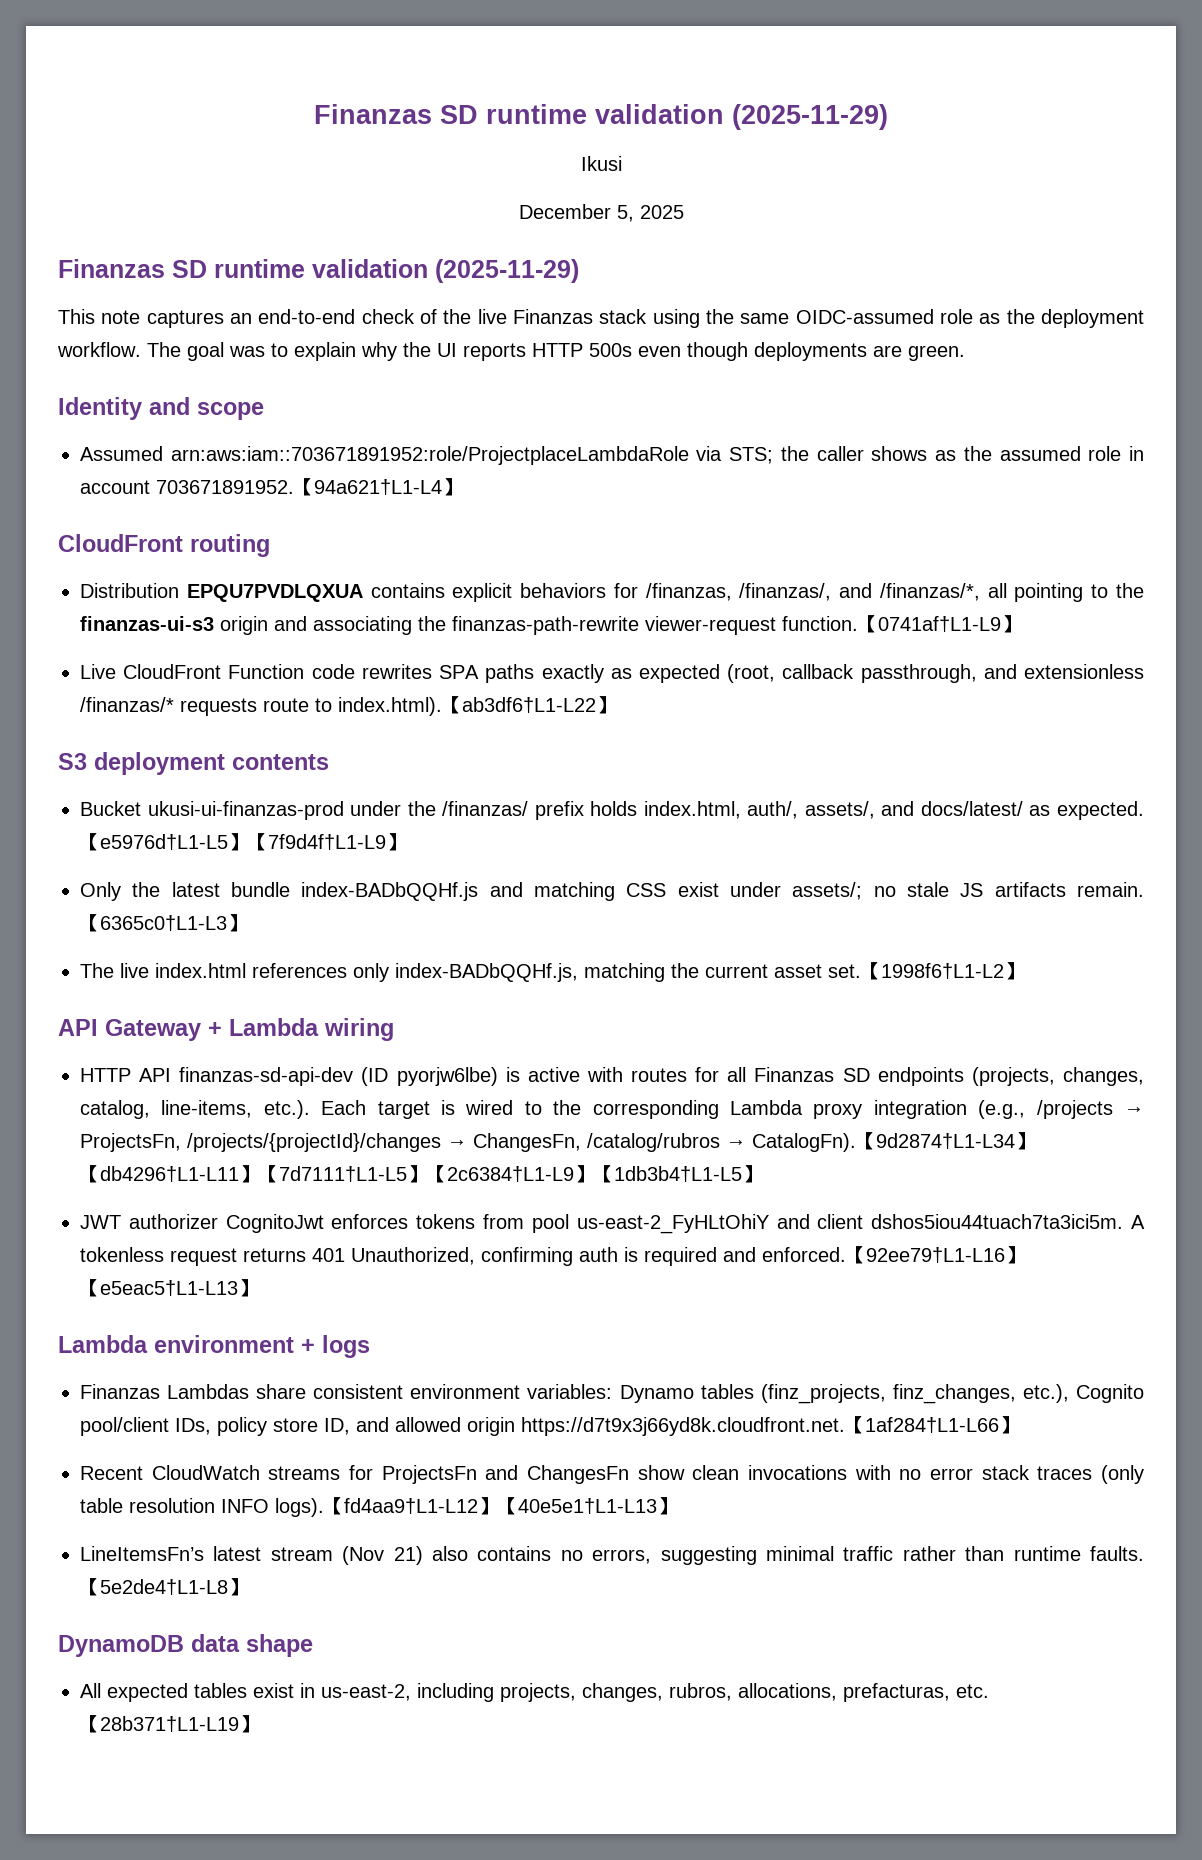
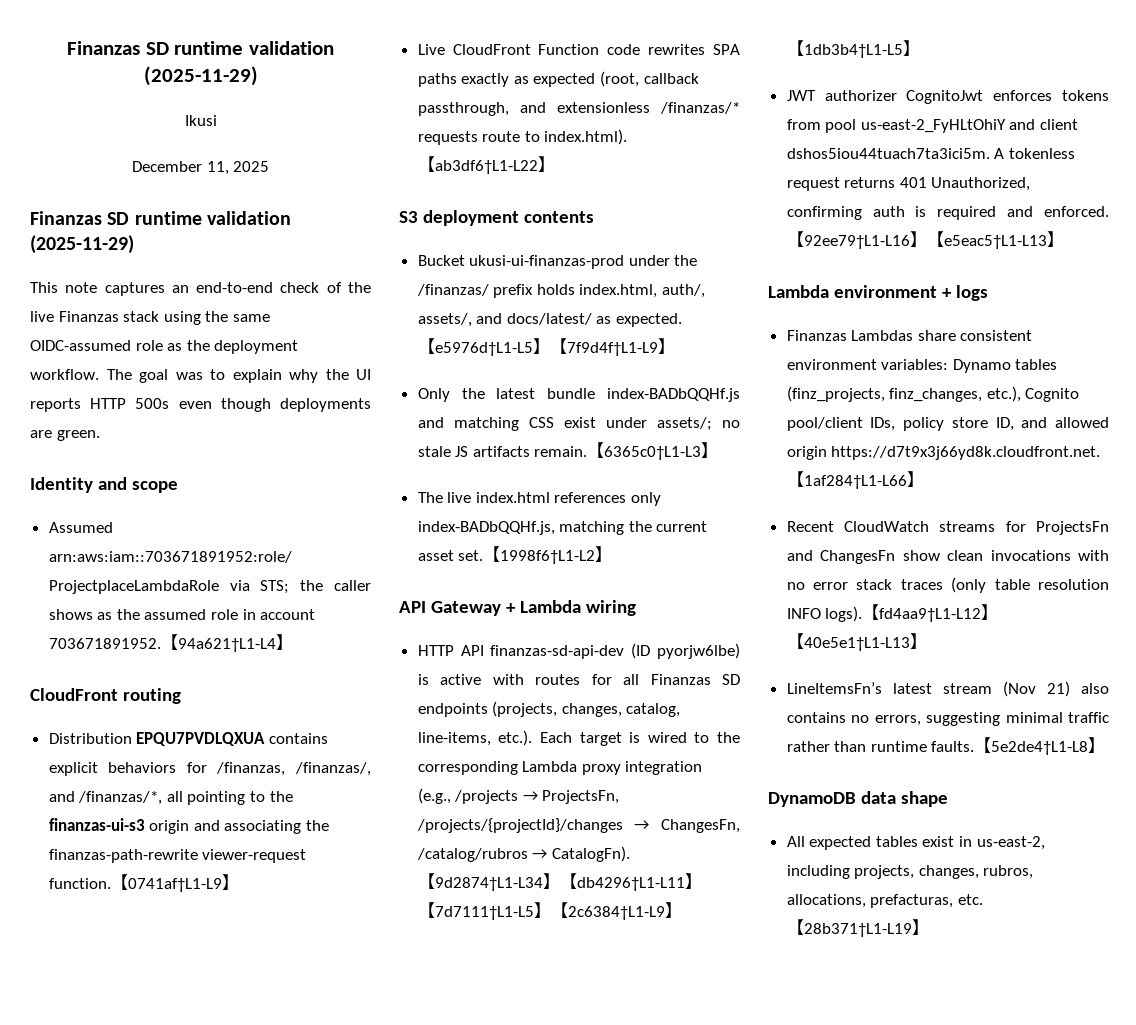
[616,205,634,222] 5, -> [206,161,229,175] 11,

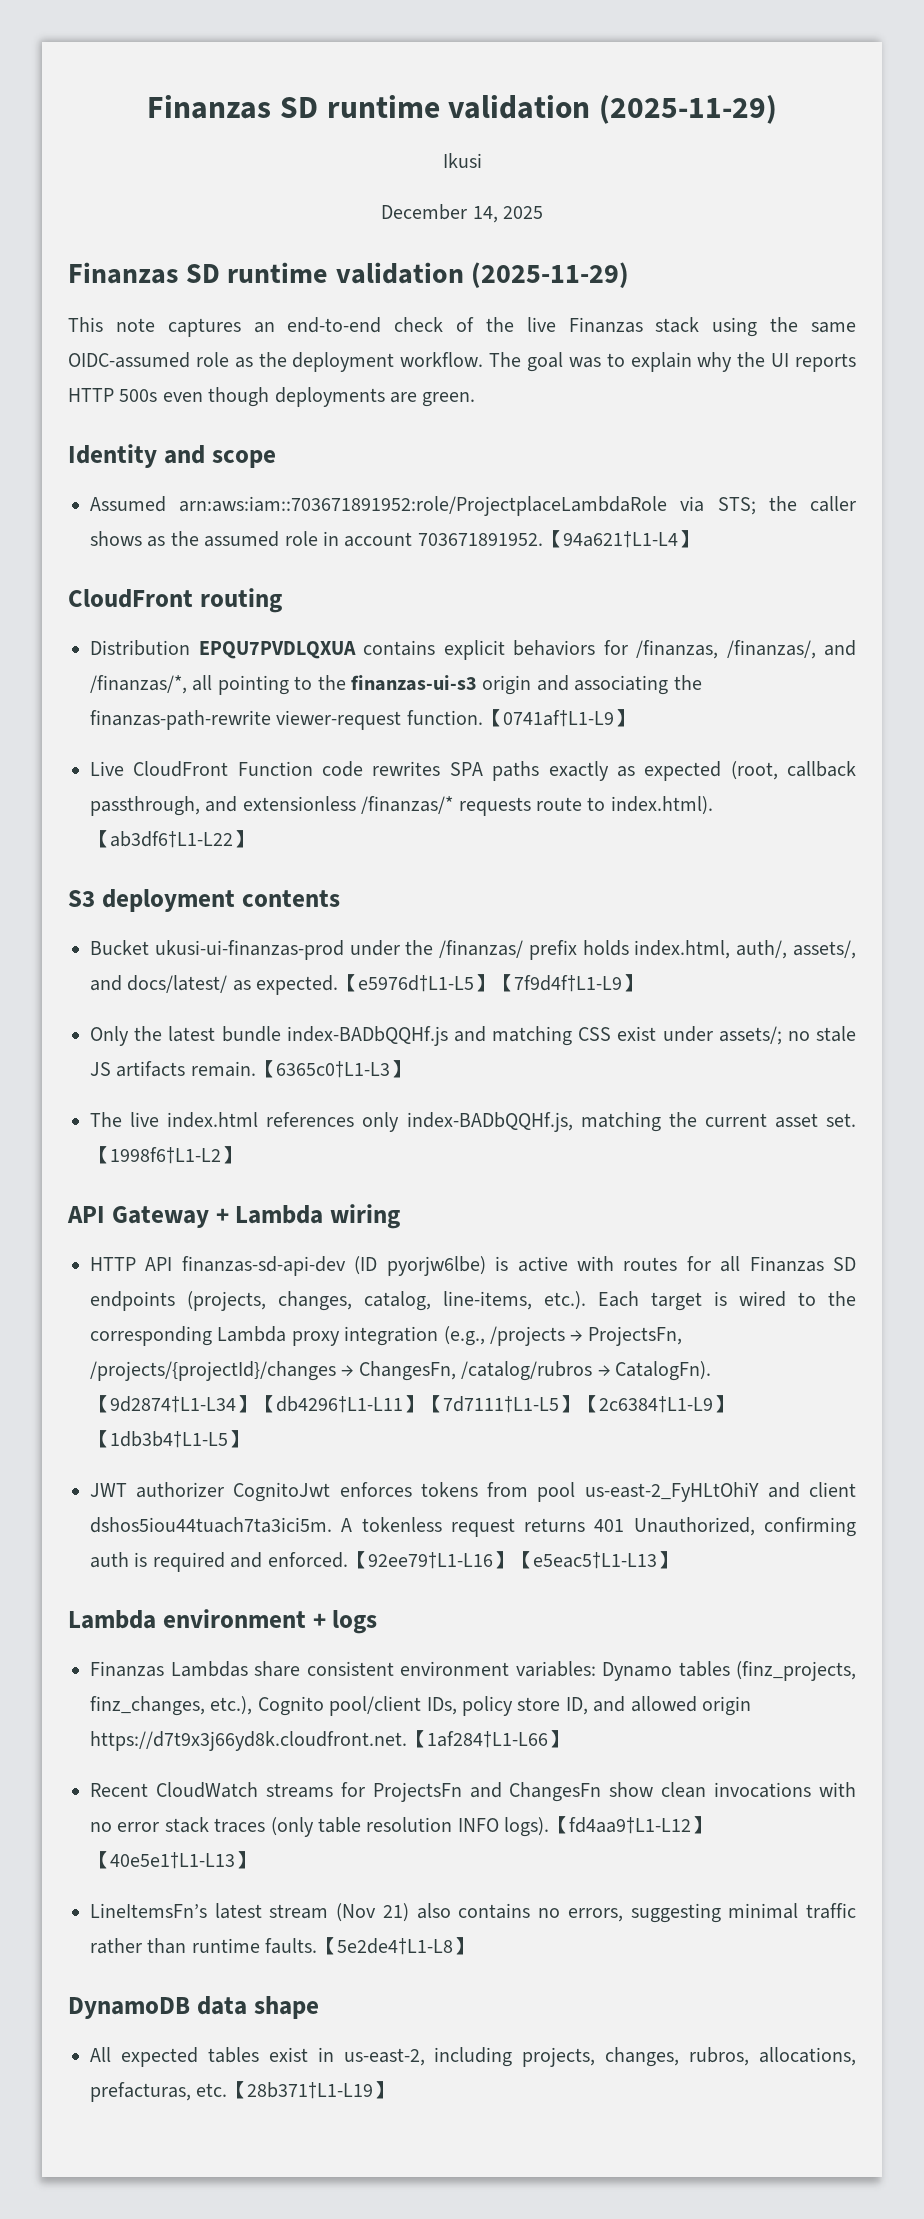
[206,161,229,175] 11, -> [472,206,498,223] 14,

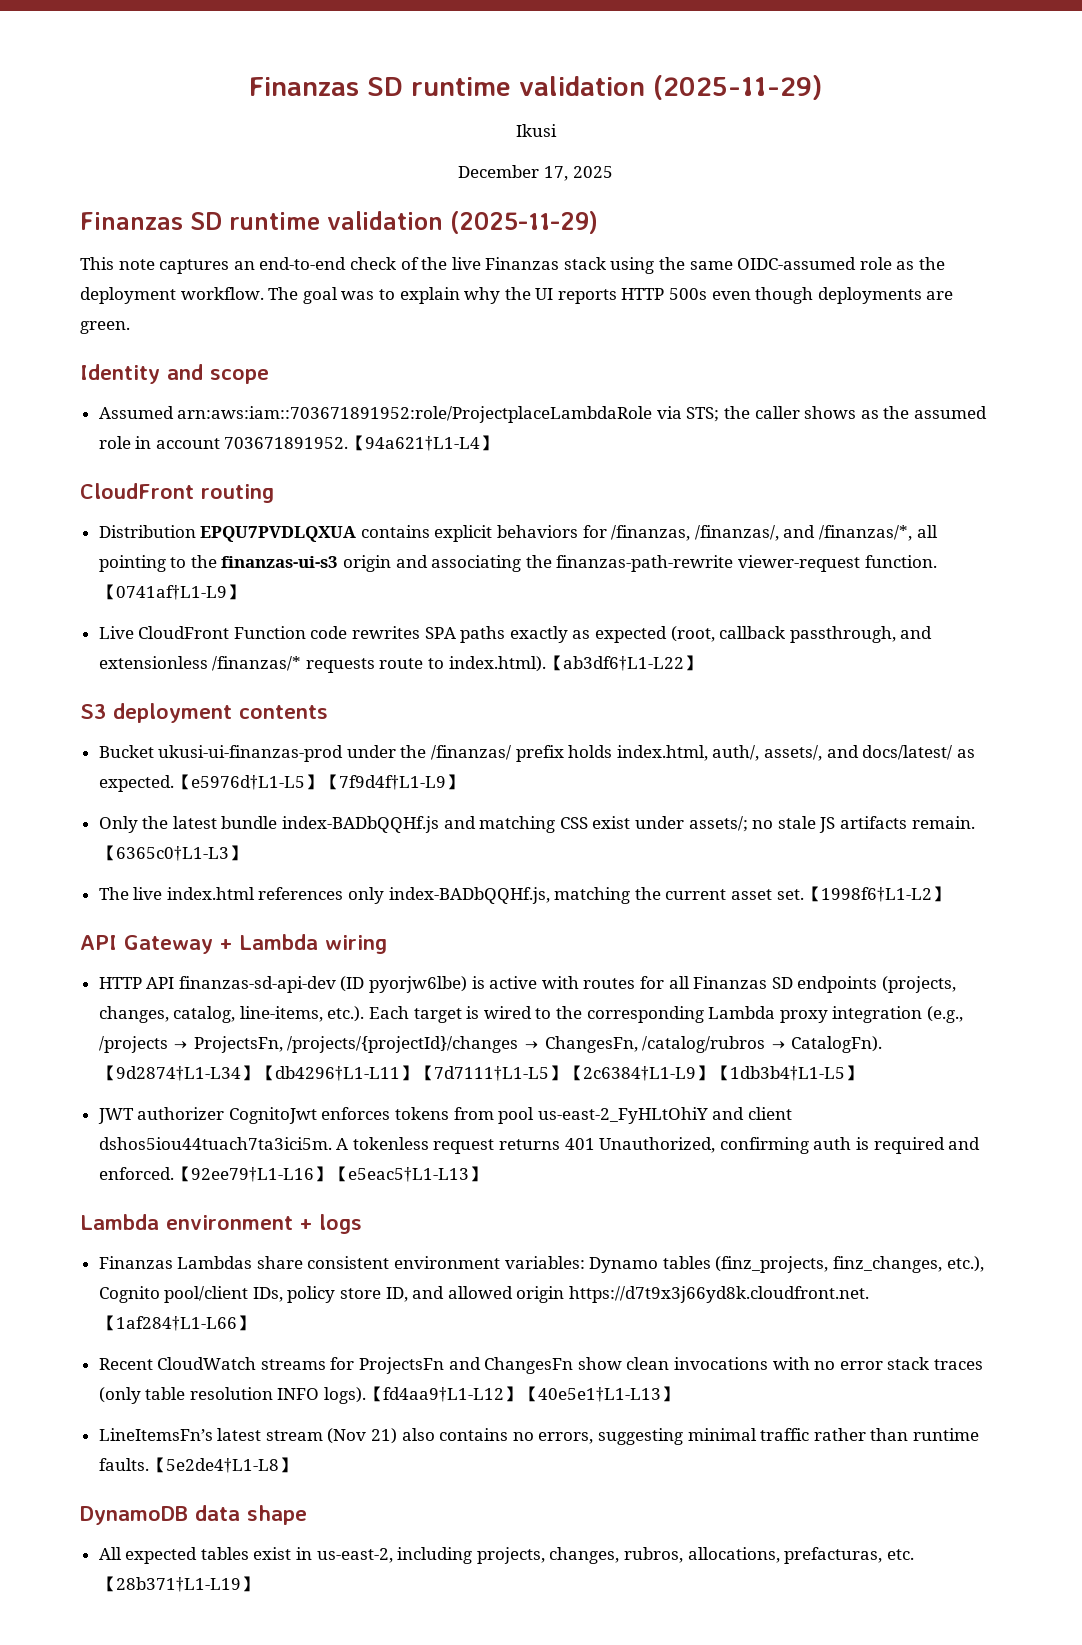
[472,206,498,223] 14, -> [544,166,568,181] 17,

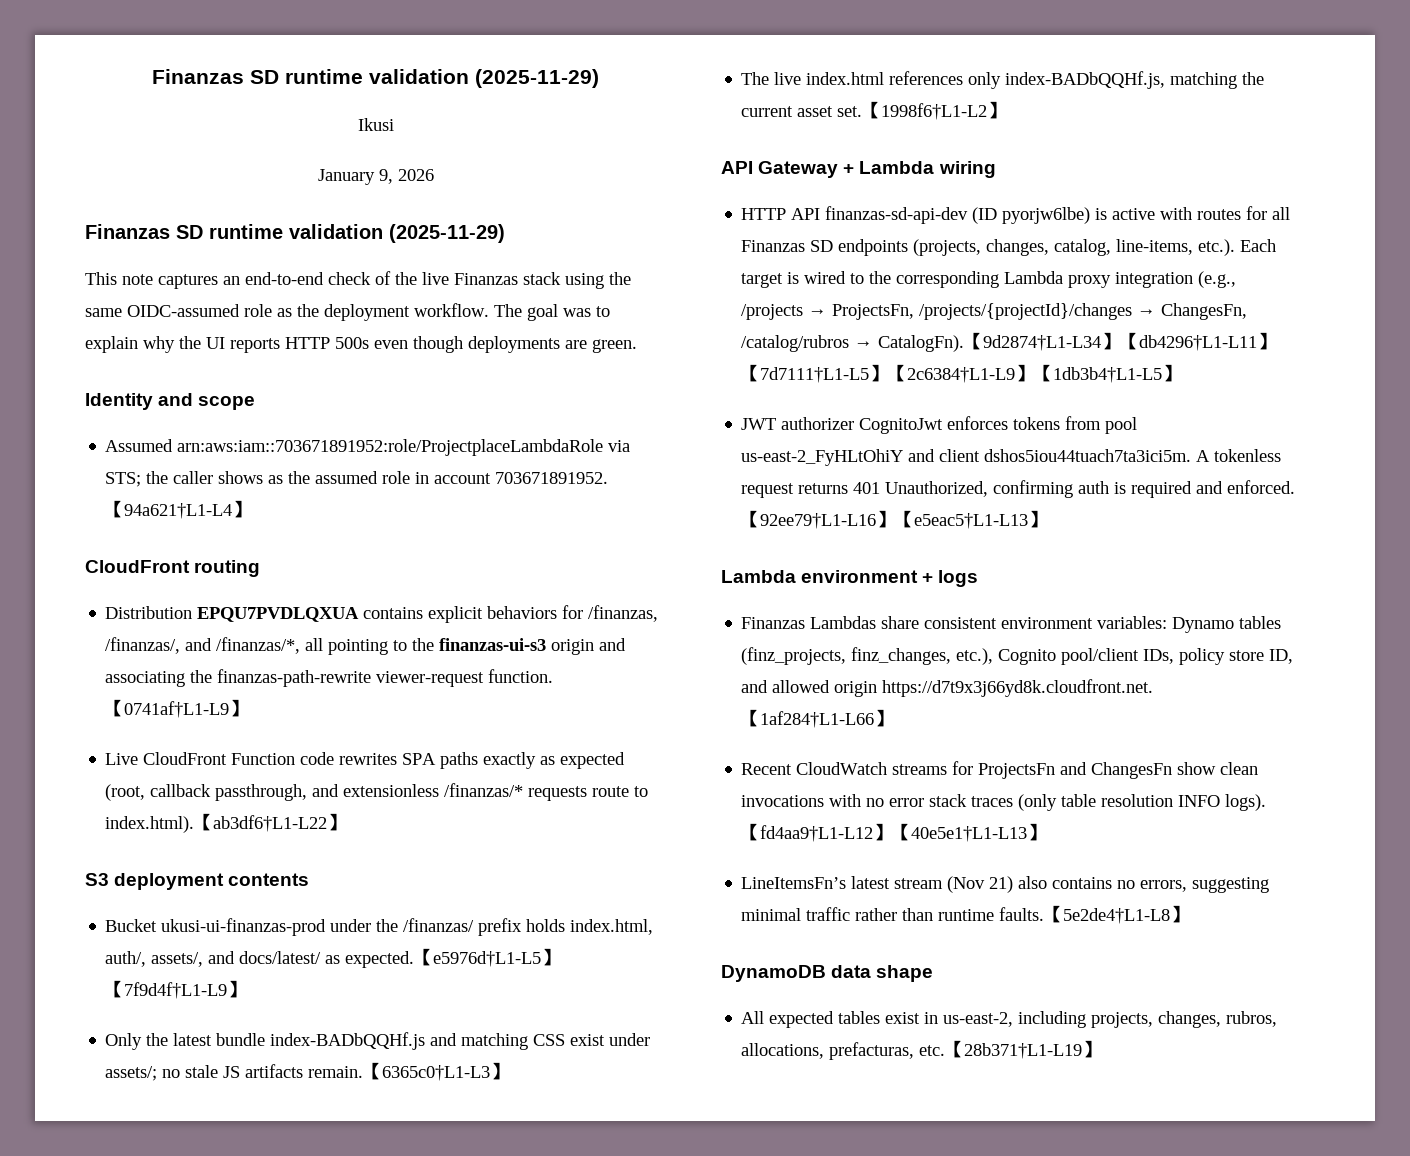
[458,165,613,181] December 17, 2025 -> [317,169,434,185] January 9, 2026

